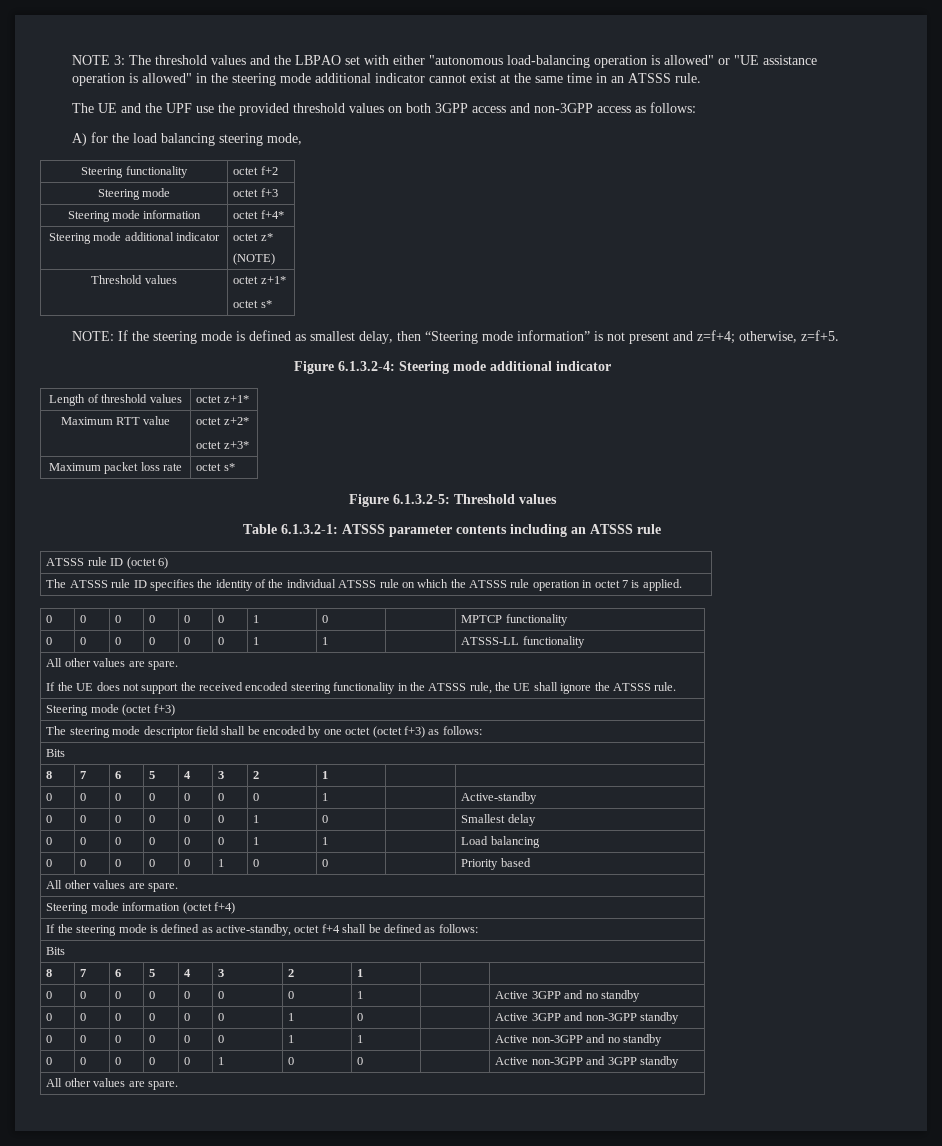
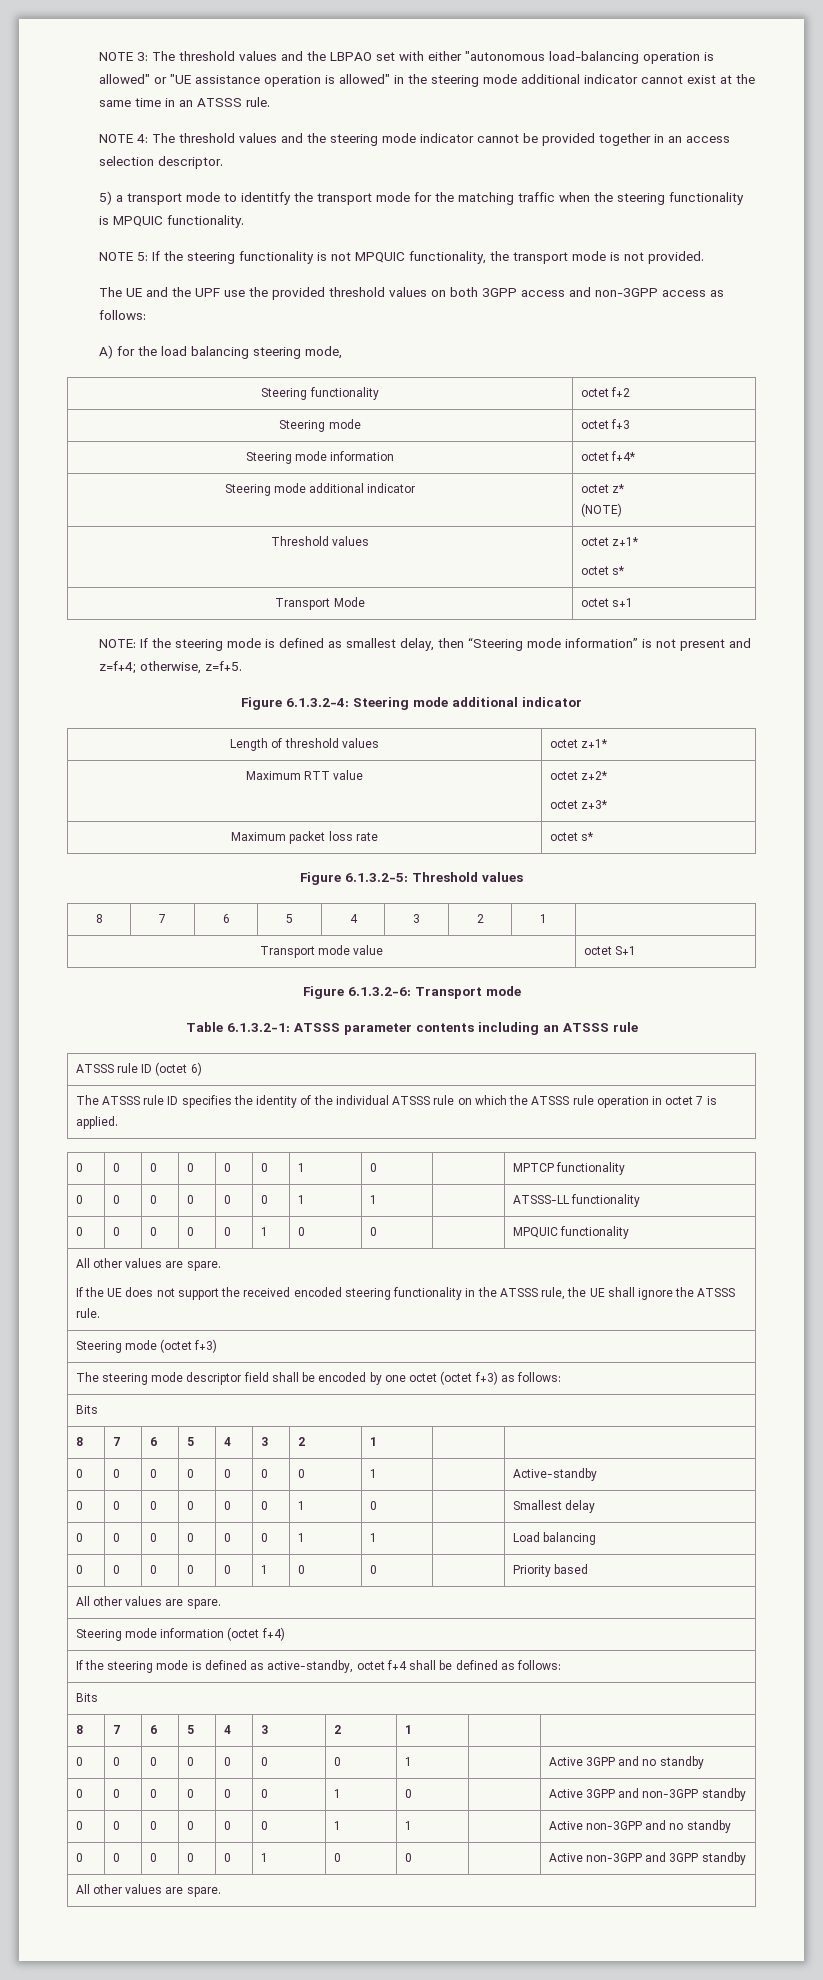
(701, 78) none -> [99,133,731,146] [99,156,224,169] [99,191,745,205] [99,215,245,228] [99,251,705,264] // NOTE 4: The threshold values and the steering mode indicator cannot be provided together in an access selection descriptor. // 5) a transport mode to identitfy the transport mode for the matching traffic when the steering functionality is MPQUIC functionality. // NOTE 5: If the steering functionality is not MPQUIC functionality, the transport mode is not provided.
(272, 304) none -> [275,597,365,610] [580,598,633,607] // Transport Mode | octet s+1
(557, 499) none -> [95,914,103,923] [159,914,166,923] [222,914,230,923] [286,914,293,923] [349,914,358,923] [413,914,420,923] [476,914,484,923] [540,914,547,923] [259,945,384,958] [583,946,636,955] [302,986,521,999] // 8 | 7 | 6 | 5 | 4 | 3 | 2 | 1 | // Transport mode value | octet S+1 // Figure 6.1.3.2-6: Transport mode
(585, 642) none -> [75,1227,83,1236] [112,1227,120,1236] [149,1227,157,1236] [186,1227,194,1236] [223,1227,231,1236] [260,1227,268,1236] [297,1227,305,1236] [369,1227,377,1236] [512,1226,629,1239] // 0 | 0 | 0 | 0 | 0 | 1 | 0 | 0 | | MPQUIC functionality

